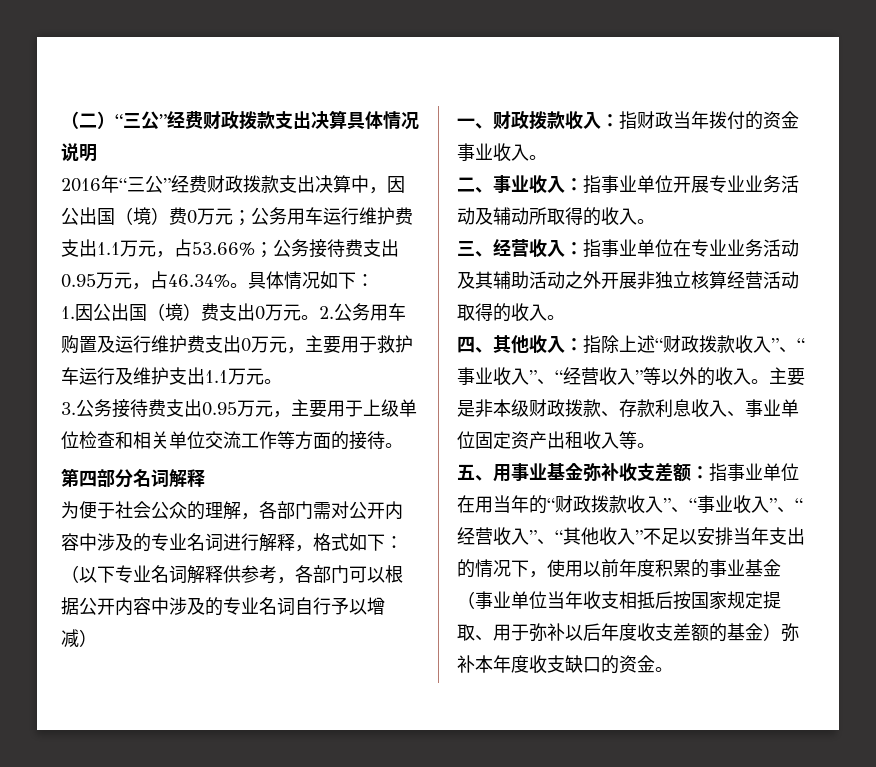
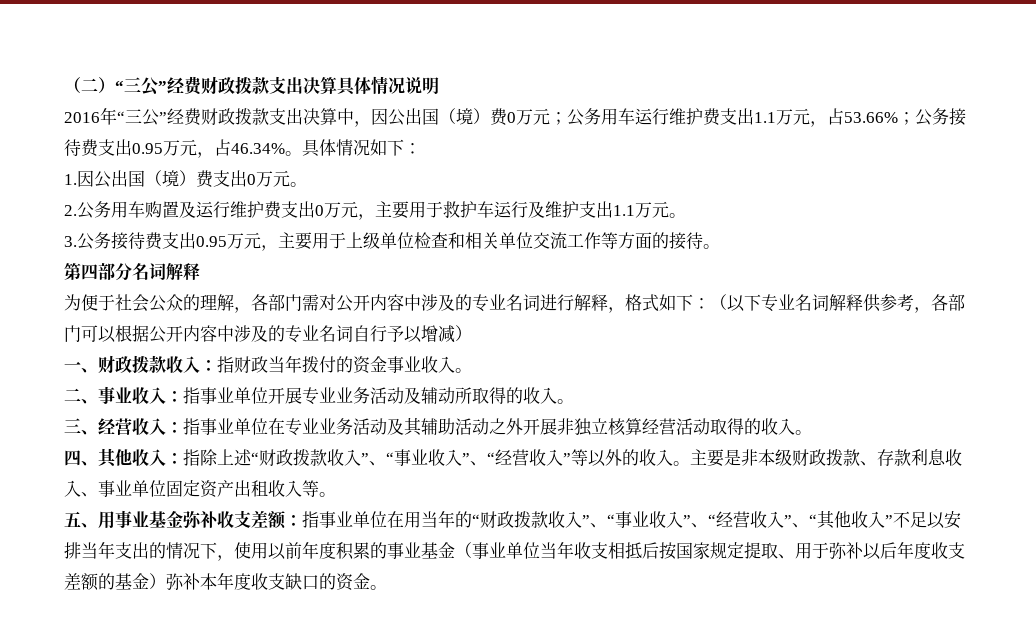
(319, 317) none -> (307, 184) //

